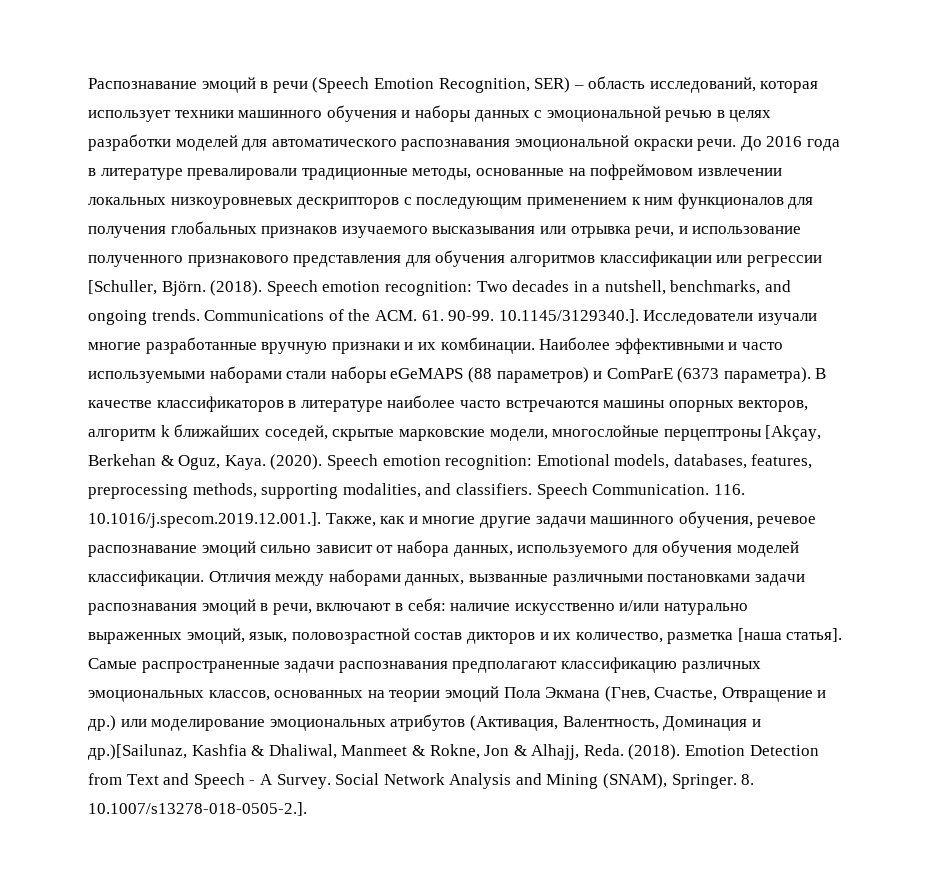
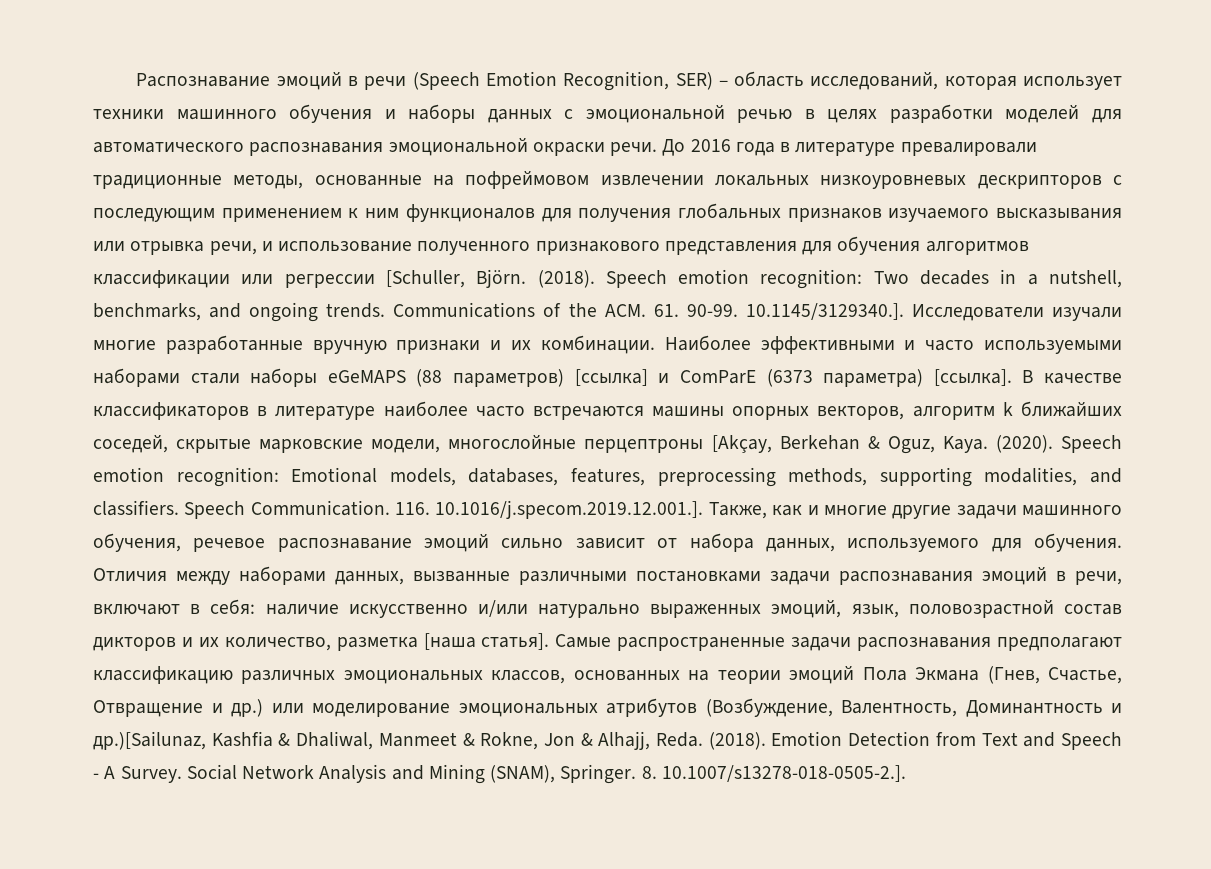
(589, 375) none -> [574,369,648,386] [ссылка]
[723,367,811,383] параметра). -> [823,369,1012,387] параметра) [ссылка].
[662,540,799,557] [88,570,204,586] обучения моделей классификации. -> [1034,533,1122,552] обучения.
[469,715,748,731] (Активация, Валентность, Доминация -> [705,698,1103,717] (Возбуждение, Валентность, Доминантность

